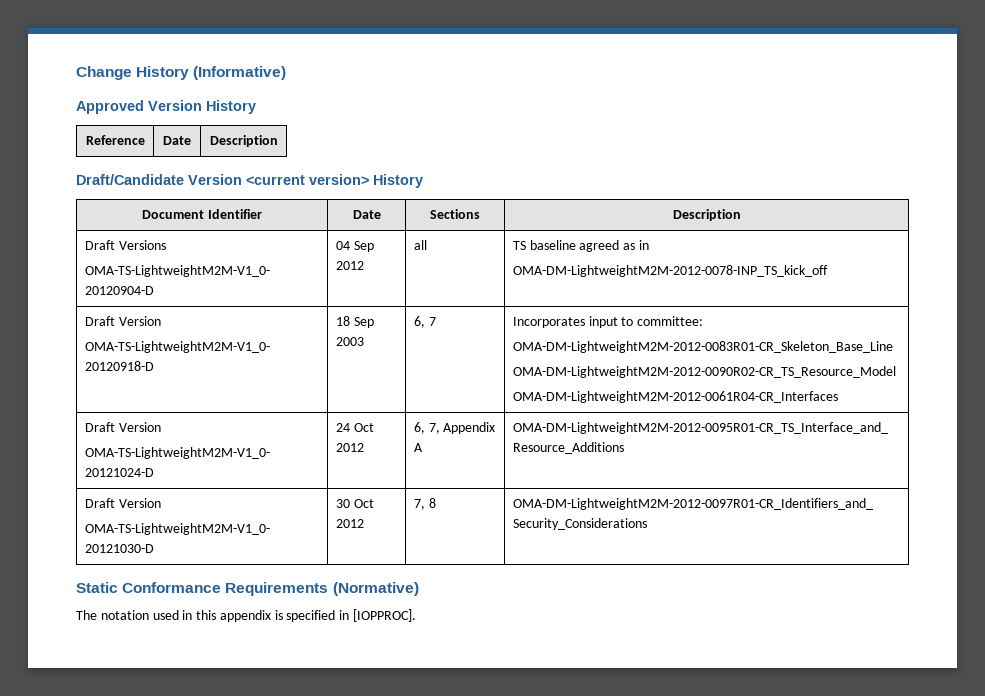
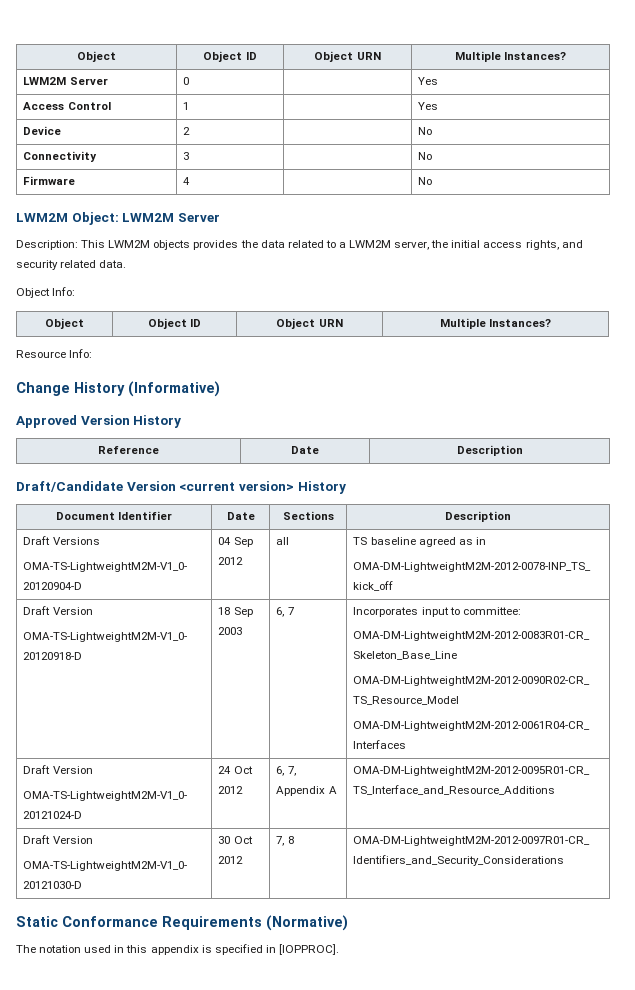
(76, 73) none -> [77,51,116,62] [203,51,257,62] [314,51,381,62] [454,51,567,62] [23,77,108,85] [183,77,190,85] [418,77,439,85] [23,102,111,110] [183,102,190,110] [418,102,439,110] [23,126,62,135] [183,127,191,135] [418,127,433,135] [23,151,98,162] [183,152,190,160] [418,152,433,160] [23,176,76,185] [183,177,191,185] [418,177,433,185] [16,212,220,225] [16,240,583,250] [16,260,127,270] [16,287,76,298] [45,318,84,329] [147,318,202,329] [276,318,343,329] [439,318,552,329] [16,349,93,358] Object | Object ID | Object URN | Multiple Instances? // LWM2M Server | 0 | | Yes // Access Control | 1 | | Yes // Device | 2 | | No // Connectivity | 3 | | No // Firmware | 4 | | No // LWM2M Object: LWM2M Server // Description: This LWM2M objects provides the data related to a LWM2M server, the initial access rights, and security related data. // Object Info: // Object | Object ID | Object URN | Multiple Instances? // Resource Info: //

